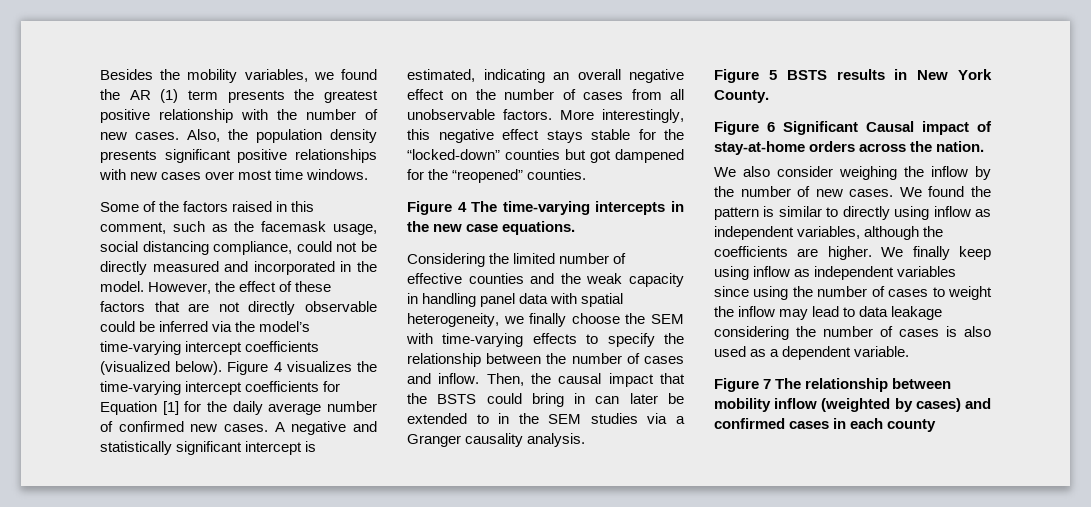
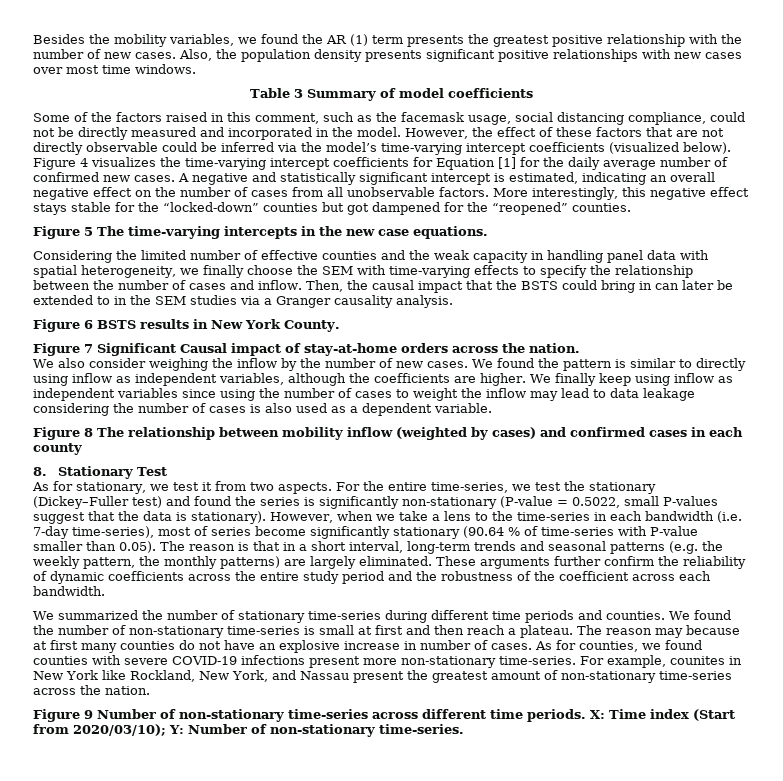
(369, 174) none -> [250,88,533,101] // Table 3 Summary of model coefficients
[457,202,467,212] 4 -> [84,227,93,236] 5
[768,70,777,80] 5 -> [84,320,93,329] 6
[767,122,775,132] 6 -> [84,344,93,353] 7
[763,379,772,389] 7 -> [84,428,93,437] 8
(937, 425) none -> [33,466,168,479] [32,481,656,494] [33,496,718,509] [33,511,742,524] [33,526,698,539] [33,541,723,554] [33,556,746,569] [33,571,711,584] [33,586,105,596] [33,610,731,623] [33,625,740,638] [33,640,702,653] [33,655,742,668] [33,670,732,683] [33,685,150,695] [33,709,735,722] [33,724,464,737] // 8. Stationary Test // As for stationary, we test it from two aspects. For the entire time-series, we test the stationary (Dickey–Fuller test) and found the series is significantly non-stationary (P-value = 0.5022, small P-values suggest that the data is stationary). However, when we take a lens to the time-series in each bandwidth (i.e. 7-day time-series), most of series become significantly stationary (90.64 % of time-series with P-value smaller than 0.05). The reason is that in a short interval, long-term trends and seasonal patterns (e.g. the weekly pattern, the monthly patterns) are largely eliminated. These arguments further confirm the reliability of dynamic coefficients across the entire study period and the robustness of the coefficient across each bandwidth. // We summarized the number of stationary time-series during different time periods and counties. We found the number of non-stationary time-series is small at first and then reach a plateau. The reason may because at first many counties do not have an explosive increase in number of cases. As for counties, we found counties with severe COVID-19 infections present more non-stationary time-series. For example, counites in New York like Rockland, New York, and Nassau present the greatest amount of non-stationary time-series across the nation. // Figure 9 Number of non-stationary time-series across different time periods. X: Time index (Start from 2020/03/10); Y: Number of non-stationary time-series.

